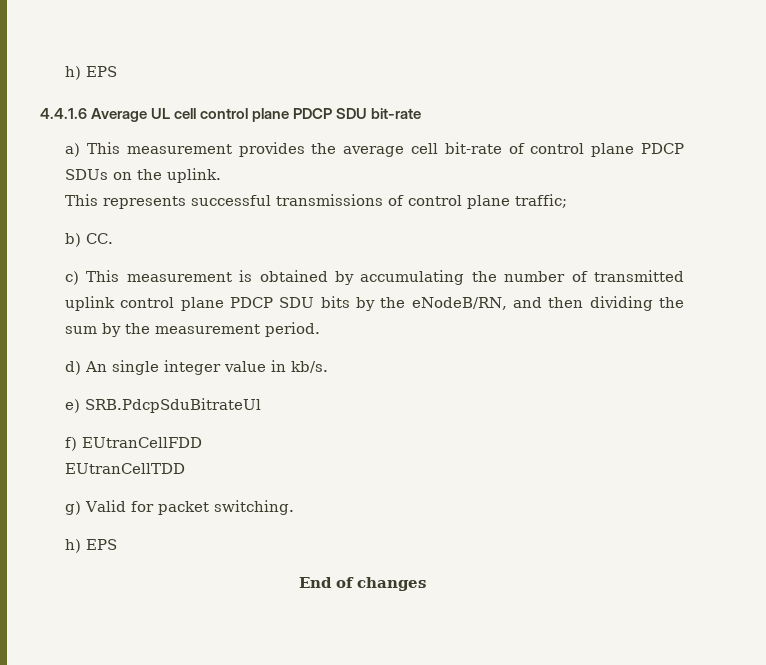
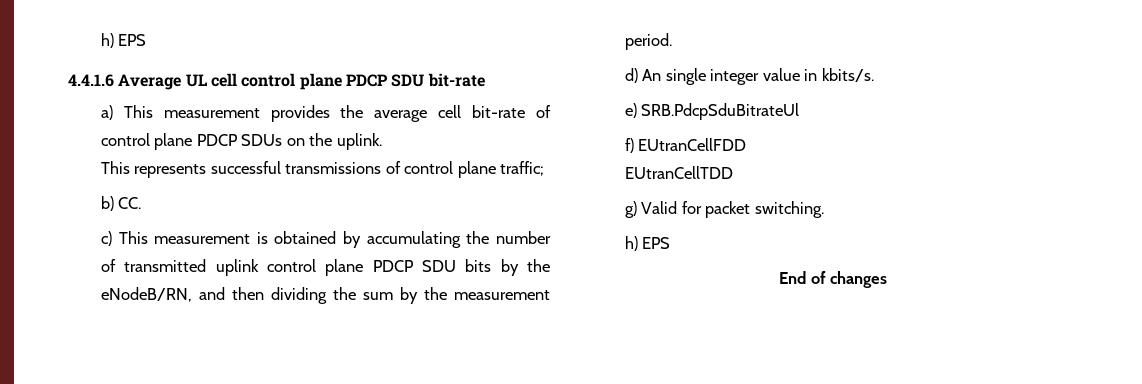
[291,361,329,373] kb/s. -> [821,68,874,82] kbits/s.

